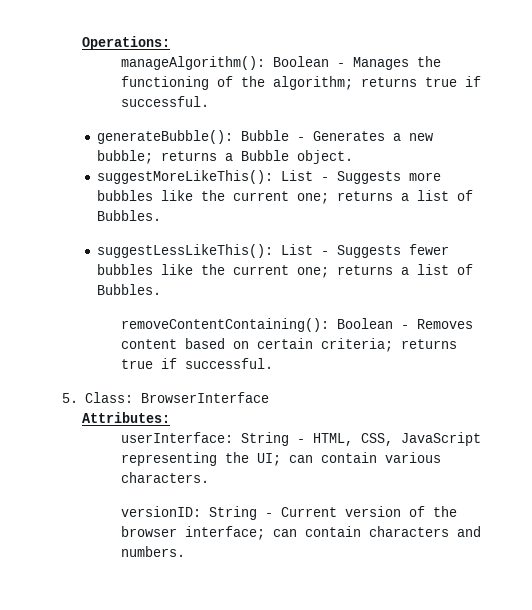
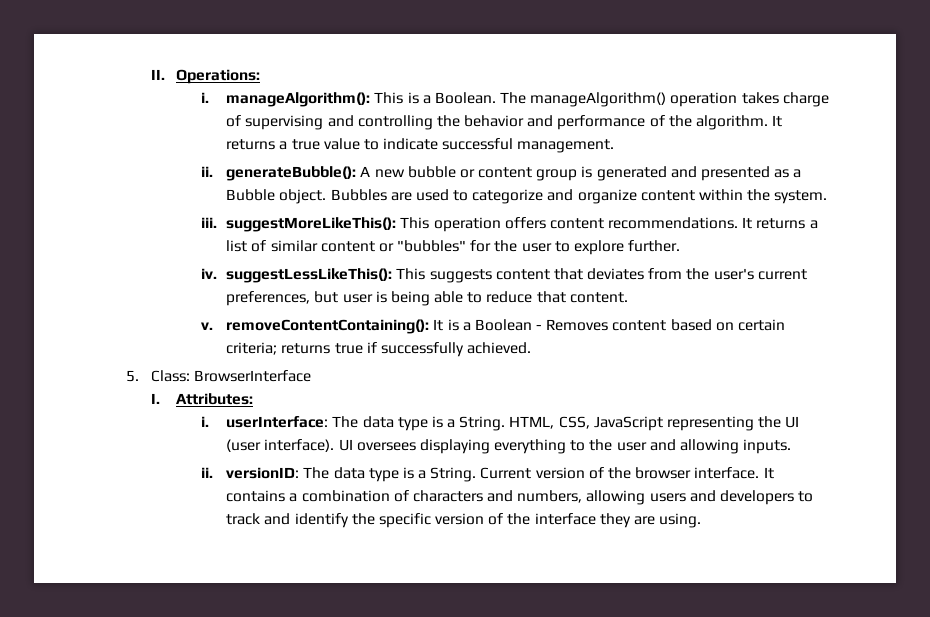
(81, 43) none -> [151,69,166,80] II.
[120,56,441,70] [120,76,481,90] [120,96,209,107] [96,130,433,144] [96,150,353,164] [96,170,441,184] [96,190,473,204] [96,210,161,221] [96,244,449,258] [96,264,473,278] [96,284,161,295] [120,318,329,332] manageAlgorithm(): Boolean - Manages the functioning of the algorithm; returns true if successful. // generateBubble(): Bubble - Generates a new bubble; returns a Bubble object. // suggestMoreLikeThis(): List - Suggests more bubbles like the current one; returns a list of Bubbles. // suggestLessLikeThis(): List - Suggests fewer bubbles like the current one; returns a list of Bubbles. // removeContentContaining(): -> [201,92,829,107] [226,115,783,130] [226,138,615,153] [201,166,802,181] [226,189,828,204] [201,217,818,232] [226,240,681,255] [201,268,807,283] [226,291,628,306] [201,319,471,334] i. manageAlgorithm(): This is a Boolean. The manageAlgorithm() operation takes charge of supervising and controlling the behavior and performance of the algorithm. It returns a true value to indicate successful management. // ii. generateBubble(): A new bubble or content group is generated and presented as a Bubble object. Bubbles are used to categorize and organize content within the system. // iii. suggestMoreLikeThis(): This operation offers content recommendations. It returns a list of similar content or "bubbles" for the user to explore further. // iv. suggestLessLikeThis(): This suggests content that deviates from the user's current preferences, but user is being able to reduce that content. // v. removeContentContaining(): It is a
[184,358,273,369] successful. -> [380,342,532,357] successfully achieved.
(270, 397) none -> [151,393,161,404] I.
[120,432,305,446] userInterface: String - -> [201,416,506,431] i. userInterface: The data type is a String.
[256,452,441,466] [120,472,209,483] [120,506,273,520] UI; can contain various characters. // versionID: String - -> [785,416,800,428] [226,439,792,454] [201,467,477,482] UI (user interface). UI oversees displaying everything to the user and allowing inputs. // ii. versionID: The data type is a String.
[184,526,481,540] [120,546,185,557] interface; can contain characters and numbers. -> [694,467,774,479] [226,490,814,505] [226,513,702,528] interface. It contains a combination of characters and numbers, allowing users and developers to track and identify the specific version of the interface they are using.

